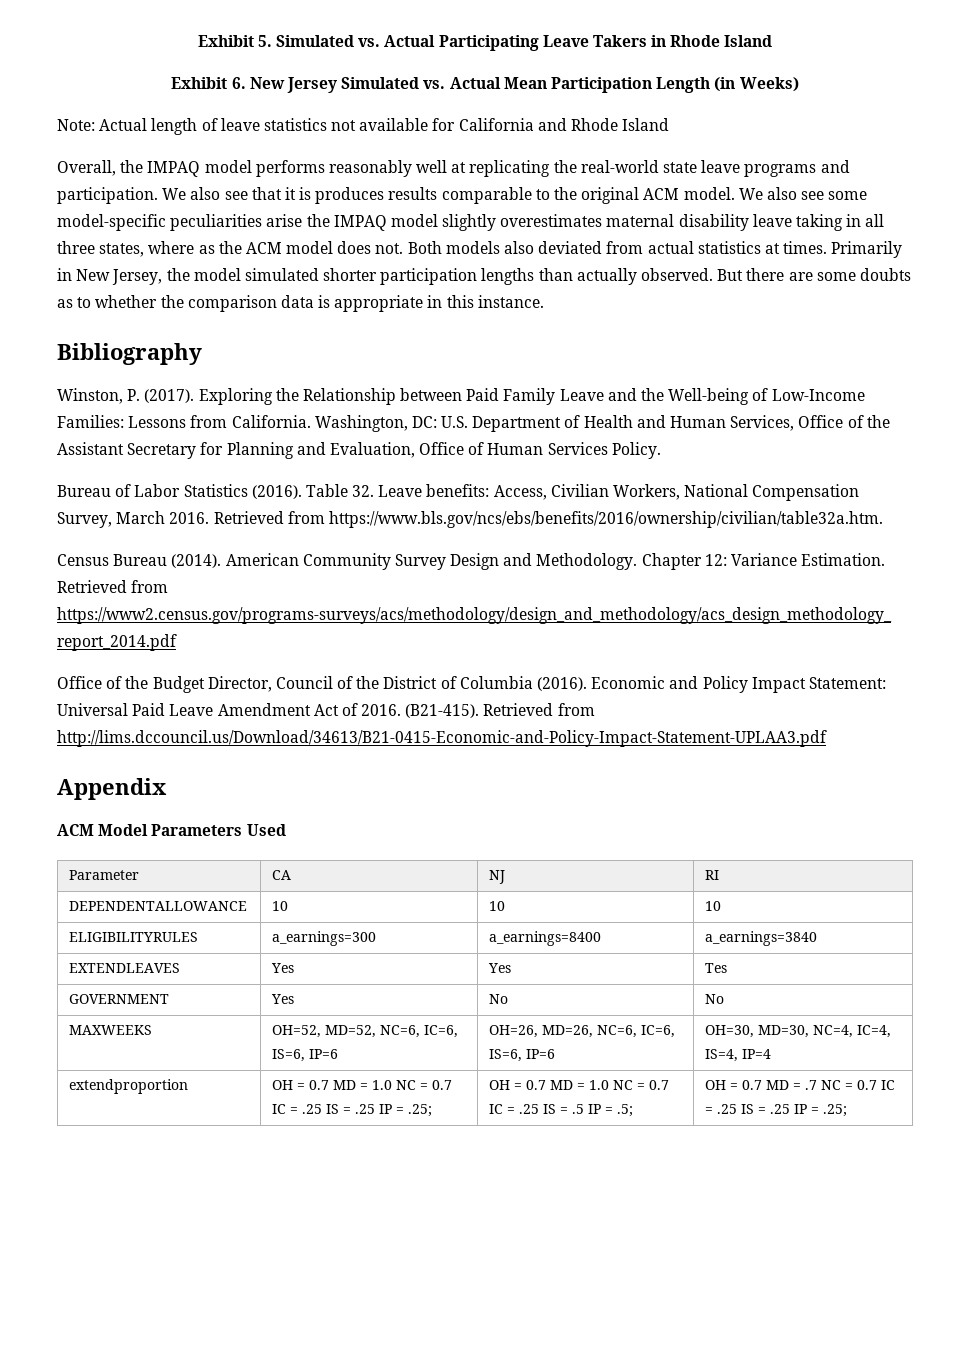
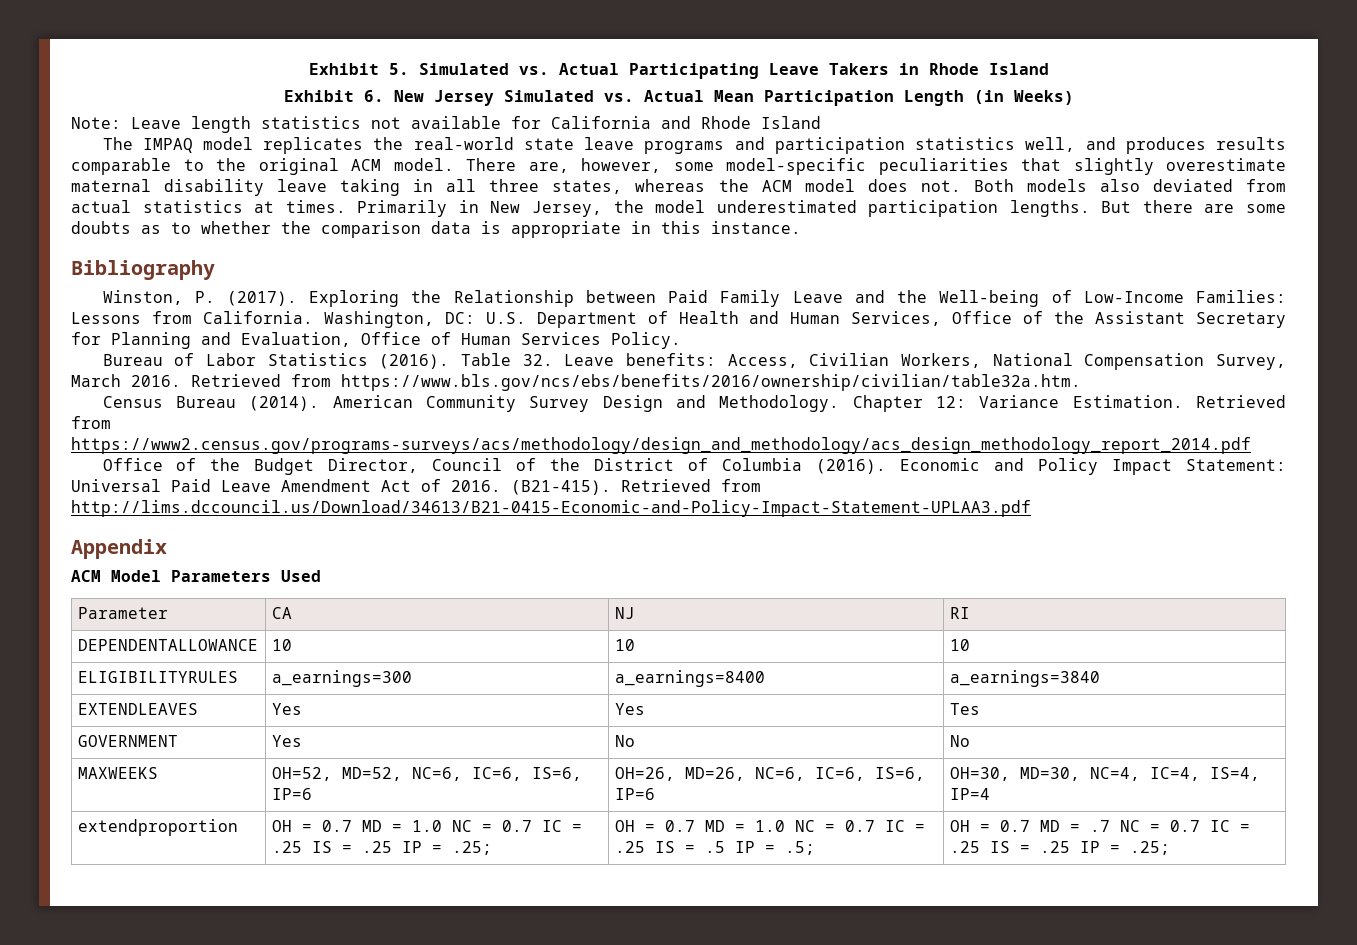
[99,118,260,135] Actual length of leave -> [131,116,251,133] Leave length
[57,160,551,177] Overall, the IMPAQ model performs reasonably well at replicating -> [102,137,364,154] The IMPAQ model replicates
[57,187,312,204] participation. We also see that it is -> [774,137,1116,154] participation statistics well, and
[738,187,868,200] [57,214,603,231] We also see some model-specific peculiarities arise the IMPAQ model slightly overestimates -> [466,158,1286,175] There are, however, some model-specific peculiarities that slightly overestimate
[148,241,215,254] where as -> [635,179,706,192] whereas
[244,268,714,285] simulated shorter participation lengths than actually observed. -> [716,200,1090,217] underestimated participation lengths.

